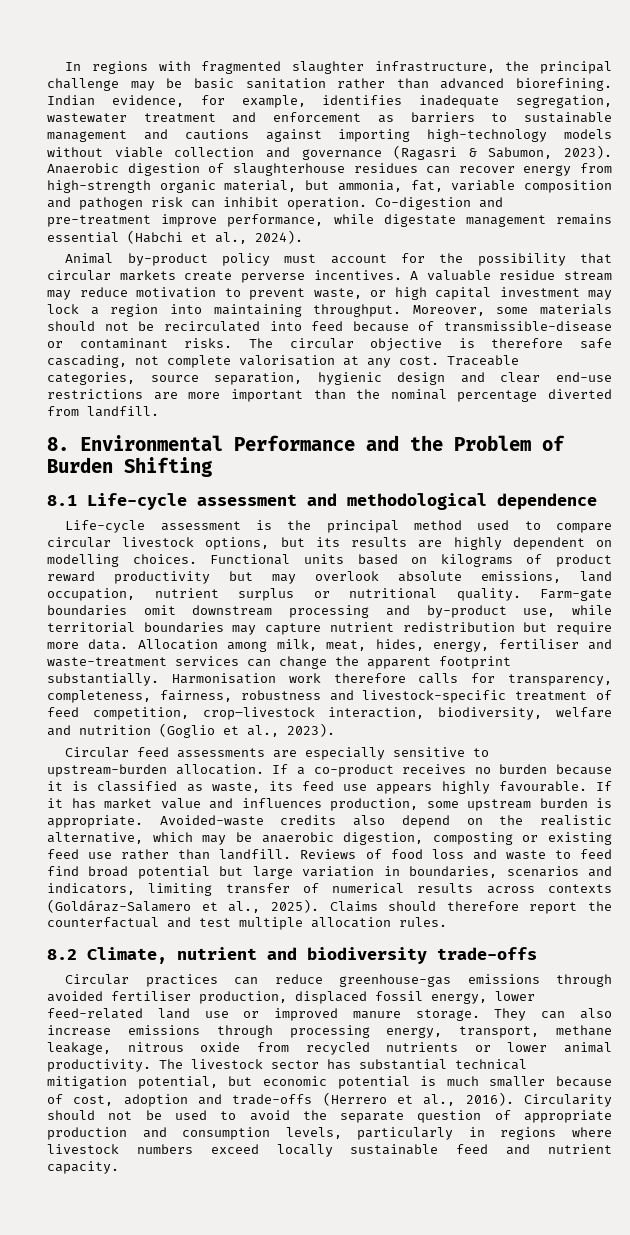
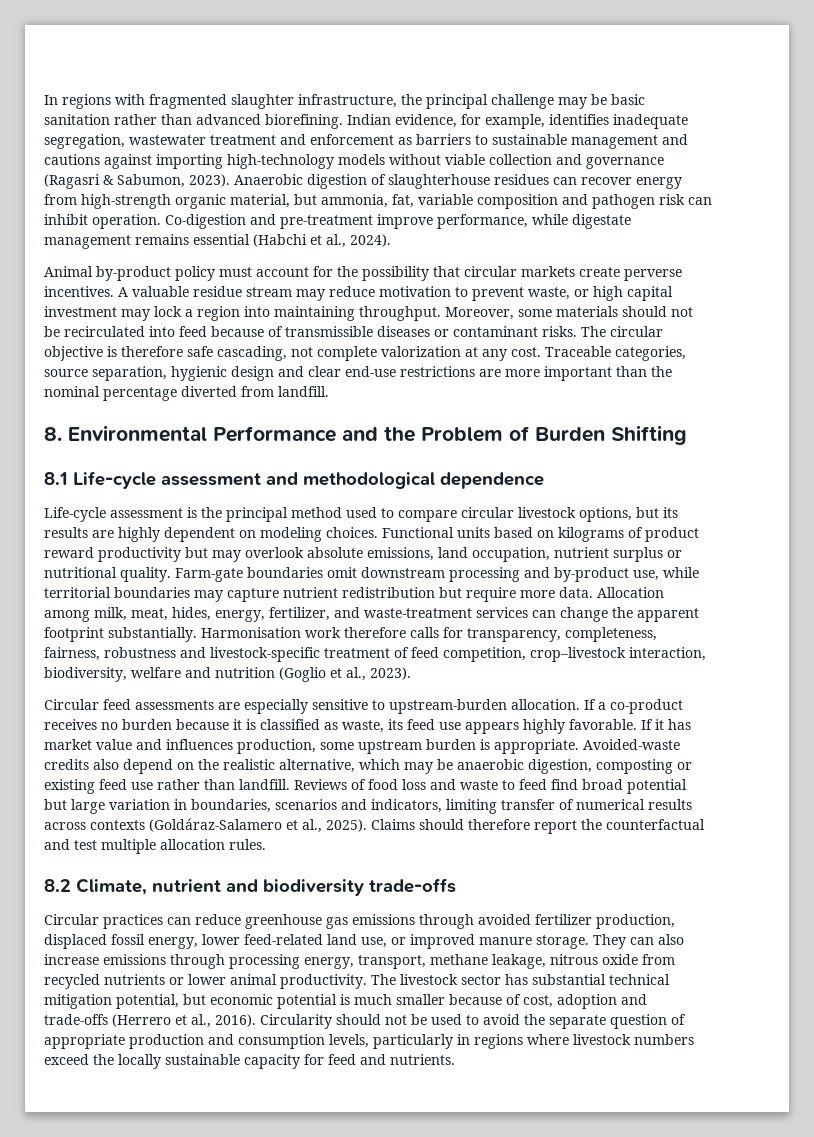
[444,321,612,332] transmissible-disease -> [285,326,430,337] transmissible diseases
[239,355,335,366] valorisation -> [381,346,461,357] valorization
[47,554,119,567] modelling -> [260,527,322,542] modeling
[498,639,579,649] fertiliser -> [269,607,330,621] fertilizer,
[498,781,587,792] favourable. -> [569,719,637,730] favorable.
[339,974,452,987] greenhouse-gas -> [245,914,348,929] greenhouse gas
[111,991,191,1001] fertiliser -> [535,914,592,925] fertilizer
[204,1011,229,1018] use -> [361,937,387,948] use,
(259, 1149) none -> [93,1054,114,1065] the
[456,1144,612,1155] [47,1161,119,1174] feed and nutrient capacity. -> [244,1054,455,1069] capacity for feed and nutrients.

